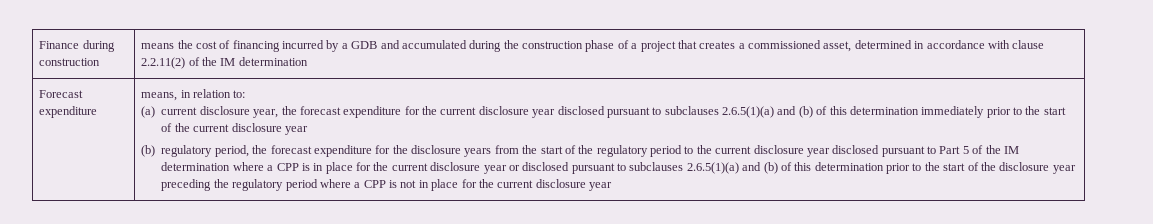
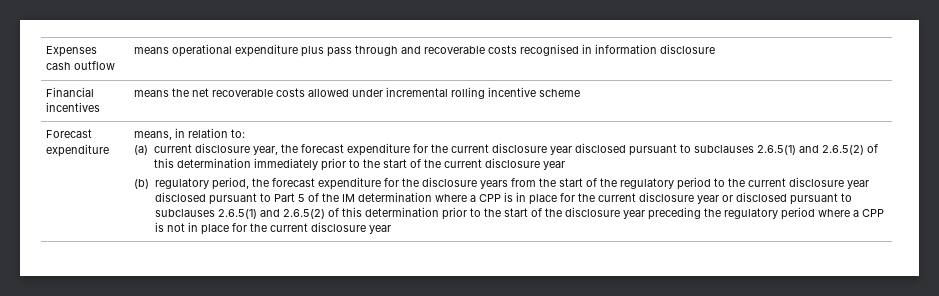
[39,40,115,52] [39,58,101,66] [141,40,1045,52] [141,57,308,69] Finance during construction | means the cost of financing incurred by a GDB and accumulated during the construction phase of a project that creates a commissioned asset, determined in accordance with clause 2.2.11(2) of the IM determination -> [46,46,98,57] [46,61,116,70] [134,44,716,57] [46,87,95,97] [46,102,101,112] [134,87,581,99] Expenses cash outflow | means operational expenditure plus pass through and recoverable costs recognised in information disclosure // Financial incentives | means the net recoverable costs allowed under incremental rolling incentive scheme
[722,106,813,118] 2.6.5(1)(a) and (b) -> [756,145,864,155] 2.6.5(1) and 2.6.5(2)
[686,162,778,174] 2.6.5(1)(a) and (b) -> [217,209,325,219] 2.6.5(1) and 2.6.5(2)

